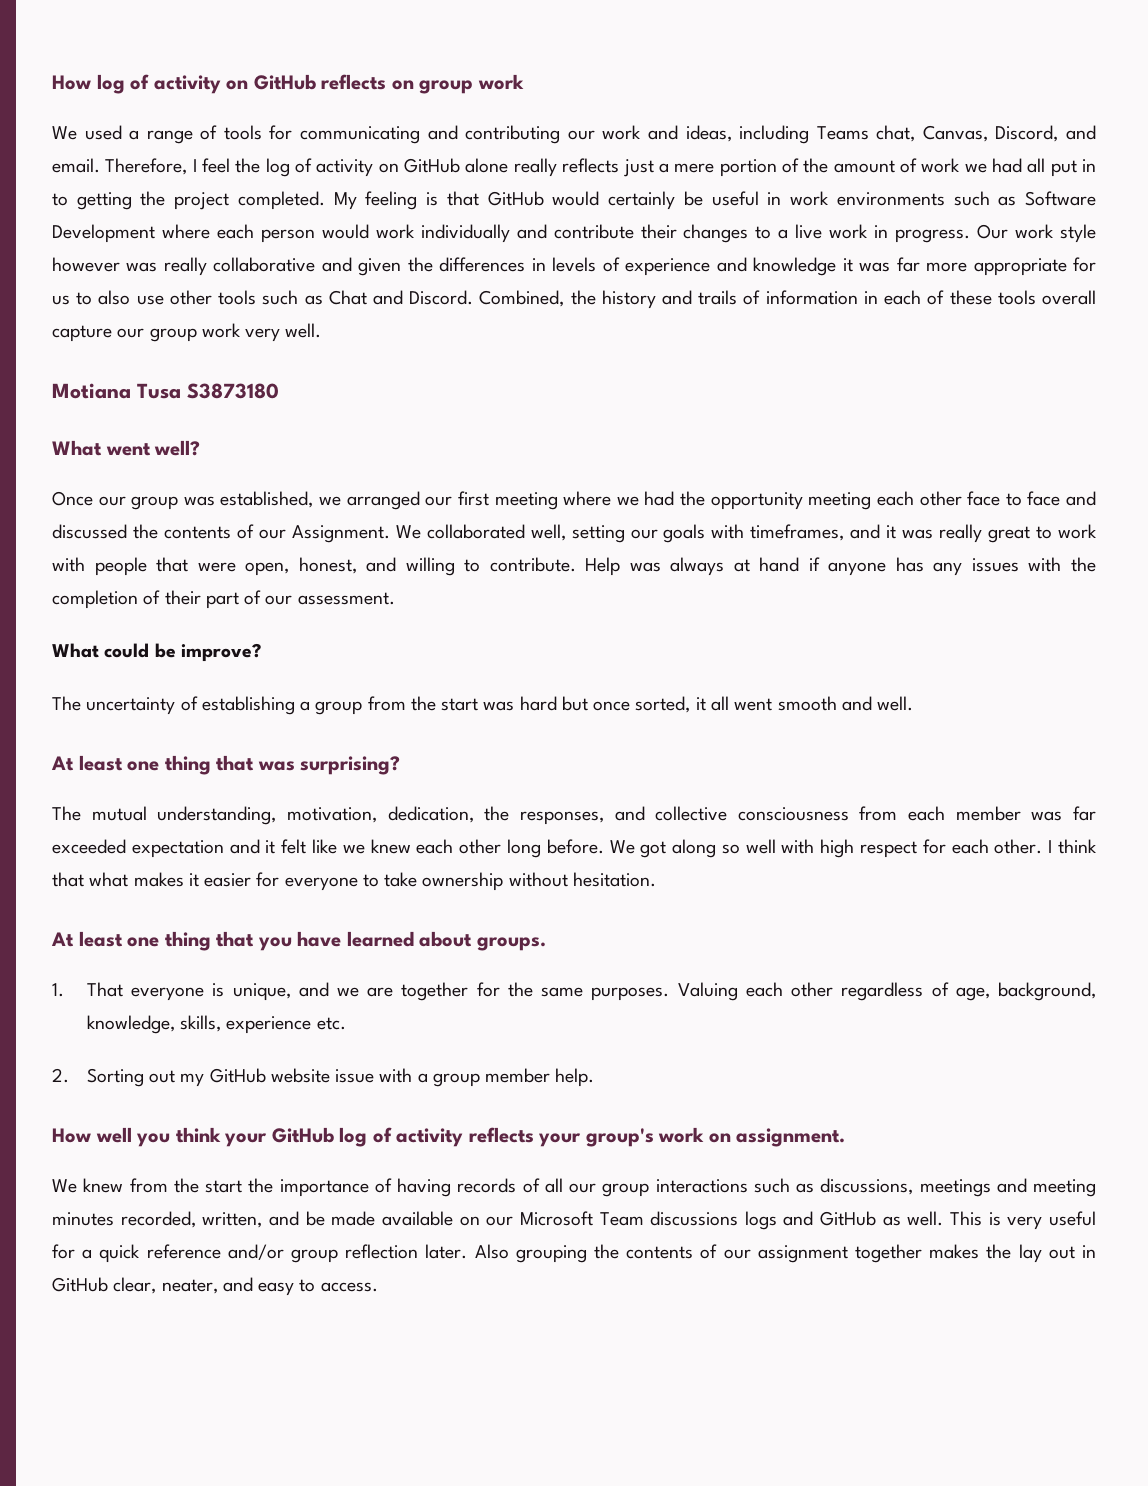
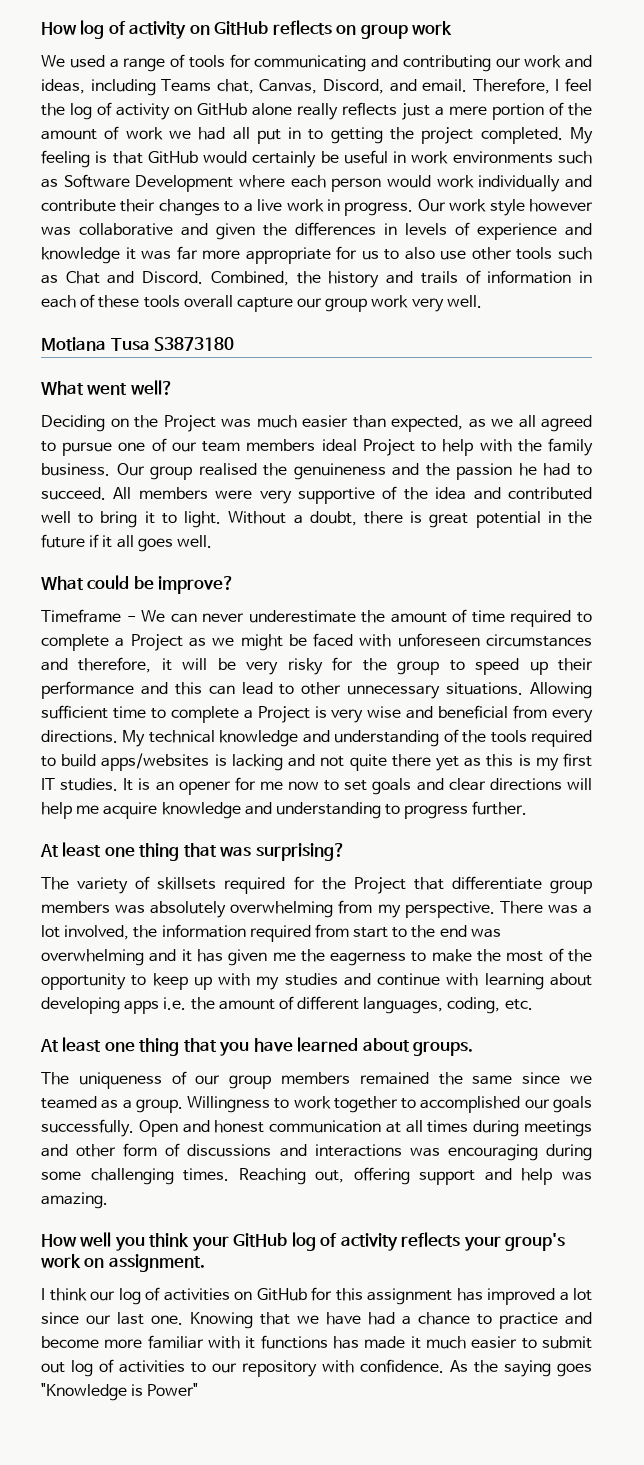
[163,257,207,276] really -> (71, 231) none
[52,491,1096,510] [52,524,1098,543] [52,557,1096,576] [52,590,395,609] [52,643,261,662] [52,696,914,715] Once our group was established, we arranged our first meeting where we had the opportunity meeting each other face to face and discussed the contents of our Assignment. We collaborated well, setting our goals with timeframes, and it was really great to work with people that were open, honest, and willing to contribute. Help was always at hand if anyone has any issues with the completion of their part of our assessment. // What could be improve? // The uncertainty of establishing a group from the start was hard but once sorted, it all went smooth and well. -> [41,415,592,432] [41,438,593,456] [41,463,592,480] [41,486,592,504] [41,511,592,528] [41,534,212,552] [41,575,235,594] [41,609,592,627] [41,633,593,651] [41,657,593,675] [41,681,592,699] [41,705,594,723] [41,729,593,747] [41,753,592,771] [41,777,592,795] [41,801,528,819] Deciding on the Project was much easier than expected, as we all agreed to pursue one of our team members ideal Project to help with the family business. Our group realised the genuineness and the passion he had to succeed. All members were very supportive of the idea and contributed well to bring it to light. Without a doubt, there is great potential in the future if it all goes well. // What could be improve? // Timeframe - We can never underestimate the amount of time required to complete a Project as we might be faced with unforeseen circumstances and therefore, it will be very risky for the group to speed up their performance and this can lead to other unnecessary situations. Allowing sufficient time to complete a Project is very wise and beneficial from every directions. My technical knowledge and understanding of the tools required to build apps/websites is lacking and not quite there yet as this is my first IT studies. It is an opener for me now to set goals and clear directions will help me acquire knowledge and understanding to progress further.
[91,806,1096,825] [52,839,1097,858] [52,872,656,891] mutual understanding, motivation, dedication, the responses, and collective consciousness from each member was far exceeded expectation and it felt like we knew each other long before. We got along so well with high respect for each other. I think that what makes it easier for everyone to take ownership without hesitation. -> [77,876,593,894] [41,900,593,918] [41,924,501,942] [41,948,593,966] [41,973,592,990] [41,996,533,1014] variety of skillsets required for the Project that differentiate group members was absolutely overwhelming from my perspective. There was a lot involved, the information required from start to the end was overwhelming and it has given me the eagerness to make the most of the opportunity to keep up with my studies and continue with learning about developing apps i.e. the amount of different languages, coding, etc.
[52,982,1097,1001] [86,1015,346,1034] [52,1068,595,1087] 1. That everyone is unique, and we are together for the same purposes. Valuing each other regardless of age, background, knowledge, skills, experience etc. // 2. Sorting out my GitHub website issue with a group member help. -> [41,1071,592,1089] [41,1096,592,1113] [41,1119,592,1137] [41,1143,593,1161] [41,1167,592,1185] [41,1192,108,1209] The uniqueness of our group members remained the same since we teamed as a group. Willingness to work together to accomplished our goals successfully. Open and honest communication at all times during meetings and other form of discussions and interactions was encouraging during some challenging times. Reaching out, offering support and help was amazing.
[52,1178,1096,1197] [52,1211,1096,1230] [52,1244,1097,1263] [52,1277,378,1296] We knew from the start the importance of having records of all our group interactions such as discussions, meetings and meeting minutes recorded, written, and be made available on our Microsoft Team discussions logs and GitHub as well. This is very useful for a quick reference and/or group reflection later. Also grouping the contents of our assignment together makes the lay out in GitHub clear, neater, and easy to access. -> [41,1287,592,1305] [41,1312,592,1329] [41,1335,592,1349] [41,1359,592,1377] [41,1383,199,1401] I think our log of activities on GitHub for this assignment has improved a lot since our last one. Knowing that we have had a chance to practice and become more familiar with it functions has made it much easier to submit out log of activities to our repository with confidence. As the saying goes "Knowledge is Power"

